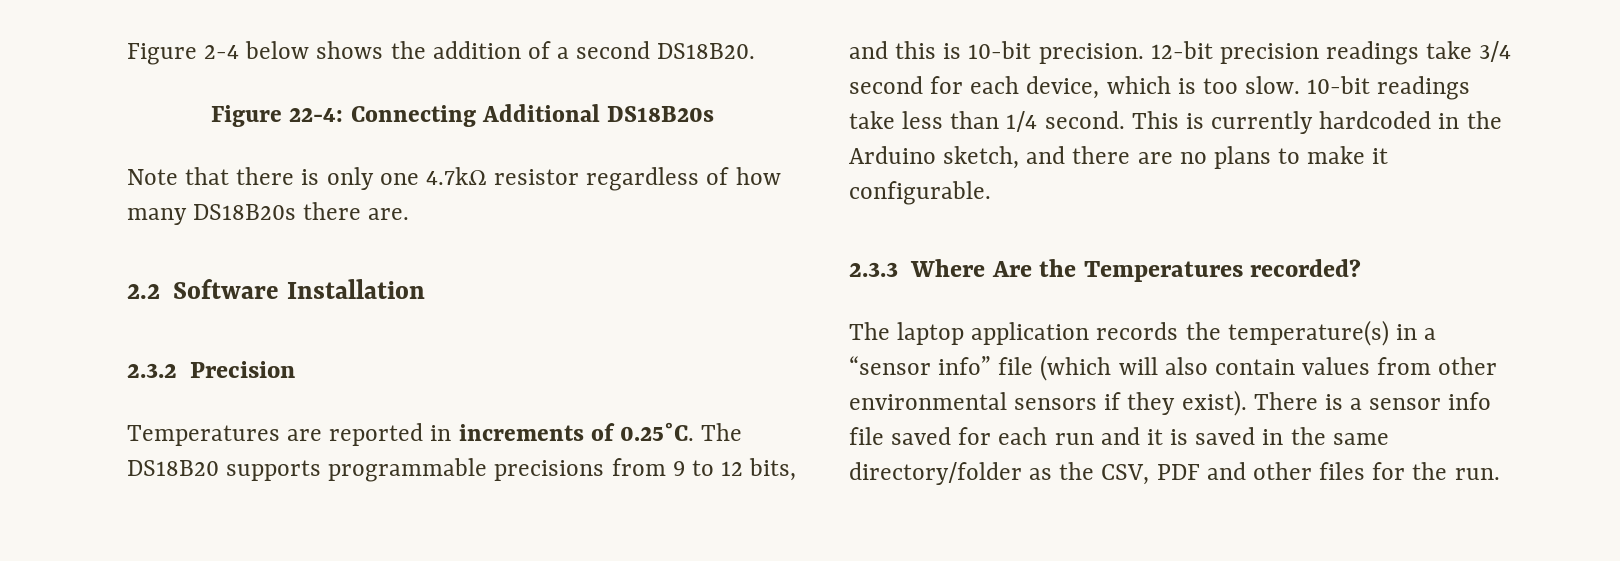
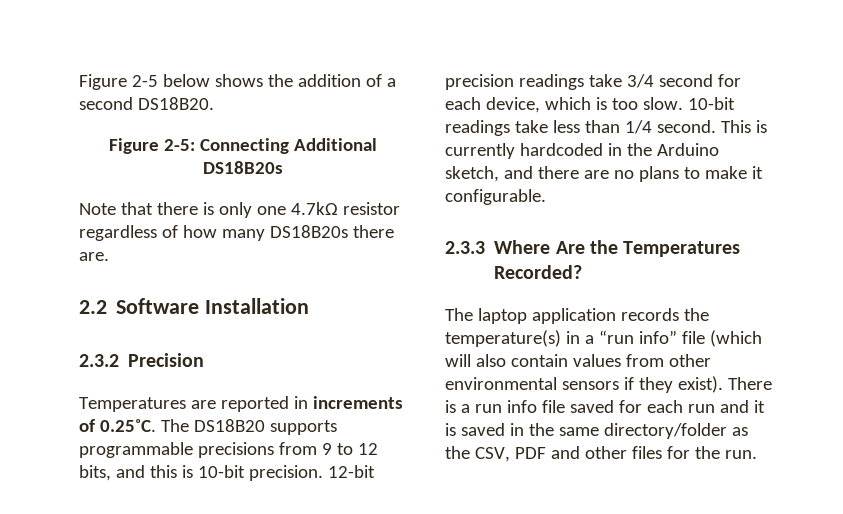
[127,43,240,65] Figure 2-4 -> [79,74,158,90] Figure 2-5
[289,108,344,122] 22-4: -> [163,139,195,151] 2-5:
[1250,259,1362,277] recorded? -> [494,265,583,279] Recorded?
[849,356,931,375] “sensor -> [598,330,634,344] “run
[1369,398,1442,410] sensor -> [474,404,502,413] run

